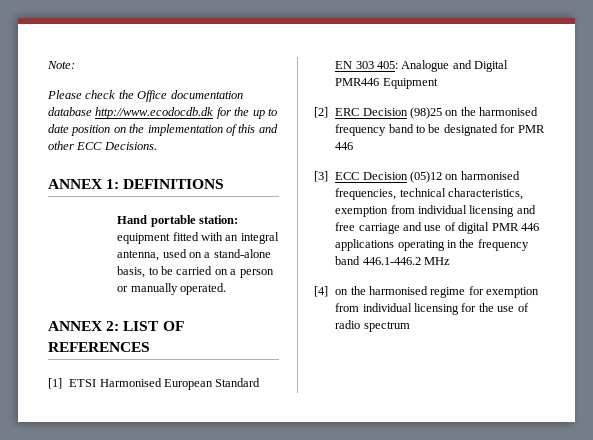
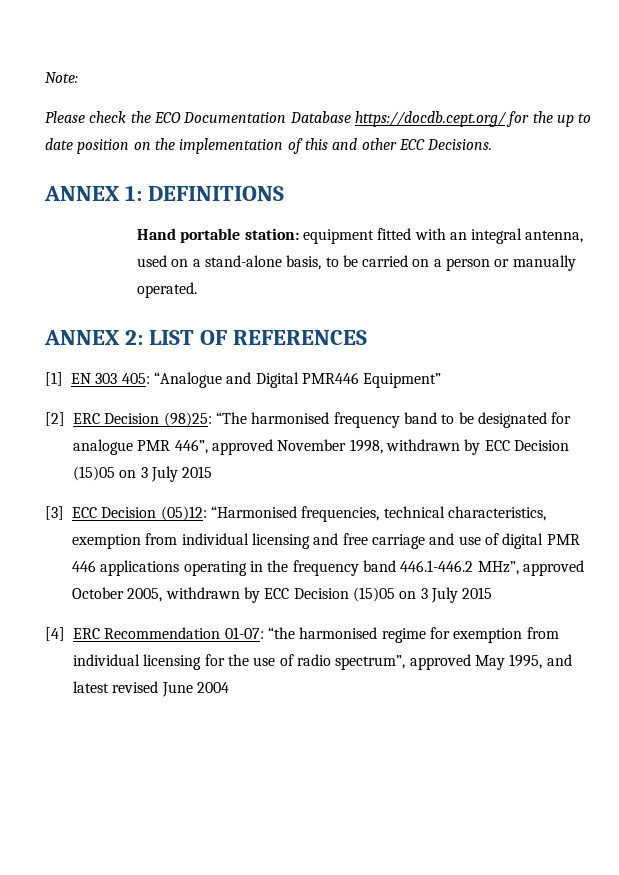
[137,90,243,102] [48,107,214,119] Office documentation database http://www.ecodocdb.dk -> [153,111,507,127] ECO Documentation Database https://docdb.cept.org/
[69,378,261,390] ETSI Harmonised European Standard -> (63, 379) none
[401,60,450,72] Analogue -> [153,372,222,388] “Analogue
[382,78,438,89] Equipment -> [363,373,442,388] Equipment”
[410,107,476,119] (98)25 on the -> [163,412,247,427] (98)25: “The
[517,125,545,133] [335,142,354,150] PMR 446 -> [73,439,569,455] [73,466,213,482] analogue PMR 446”, approved November 1998, withdrawn by ECC Decision (15)05 on 3 July 2015
[410,171,520,183] (05)12 on harmonised -> [160,506,297,521] (05)12: “Harmonised
[424,257,451,265] [314,286,366,297] MHz // [4] on the -> [477,560,584,576] [72,587,493,603] [45,627,295,641] MHz”, approved October 2005, withdrawn by ECC Decision (15)05 on 3 July 2015 // [4] ERC Recommendation 01-07: “the
[363,321,410,332] spectrum -> [335,654,572,670] [73,681,229,697] spectrum”, approved May 1995, and latest revised June 2004

